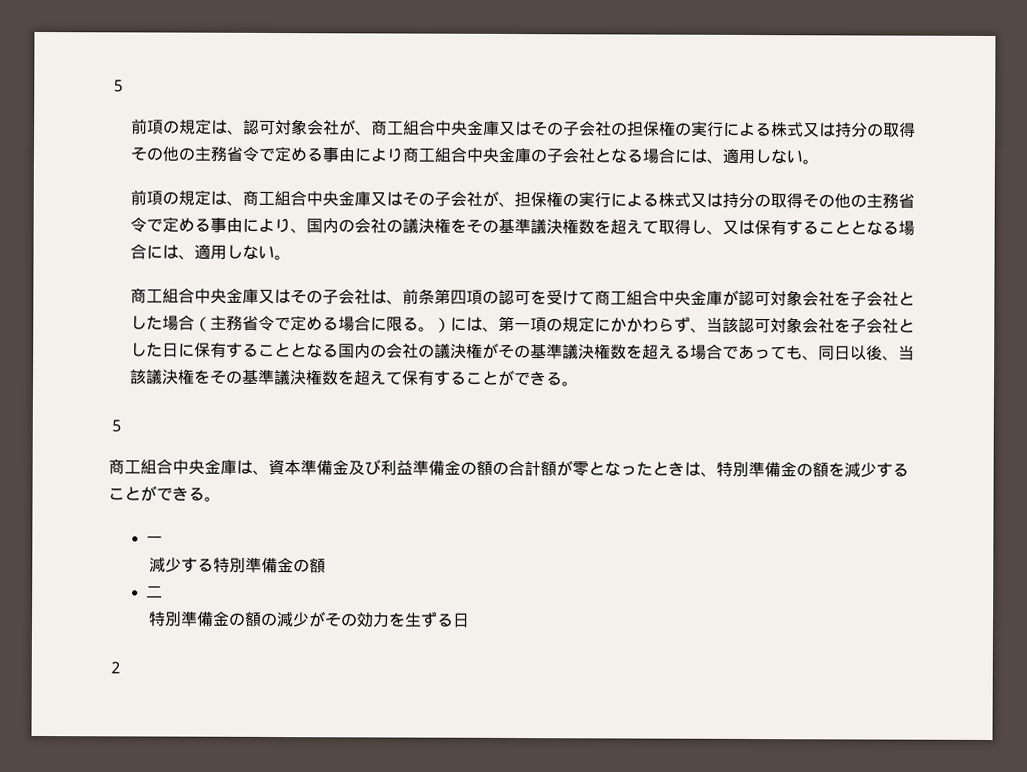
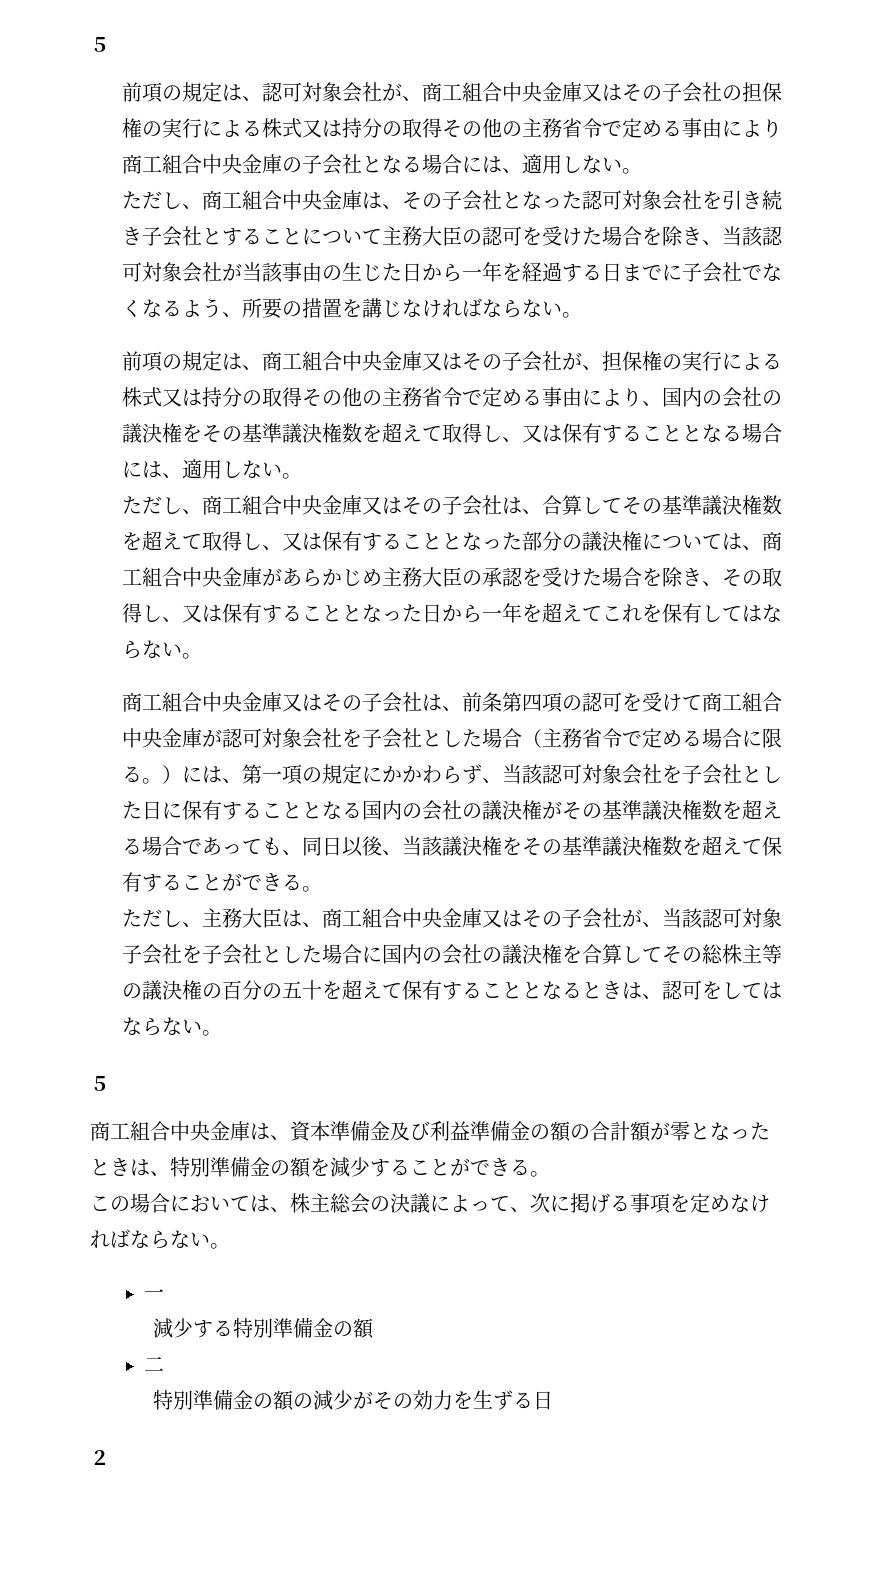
(819, 162) none -> [121,190,782,211] [121,226,783,247] [121,262,782,283] [121,298,582,319] // ただし、商工組合中央金庫は、その子会社となった認可対象会社を引き続き子会社とすることについて主務大臣の認可を受けた場合を除き、当該認可対象会社が当該事由の生じた日から一年を経過する日までに子会社でなくなるよう、所要の措置を講じなければならない。
(291, 257) none -> [121,495,782,516] [121,531,782,551] [121,567,782,587] [121,603,782,623] [121,640,202,659] // ただし、商工組合中央金庫又はその子会社は、合算してその基準議決権数を超えて取得し、又は保有することとなった部分の議決権については、商工組合中央金庫があらかじめ主務大臣の承認を受けた場合を除き、その取得し、又は保有することとなった日から一年を超えてこれを保有してはならない。
(579, 384) none -> [121,908,782,929] [121,944,782,965] [121,980,782,1000] [121,1017,222,1036] // ただし、主務大臣は、商工組合中央金庫又はその子会社が、当該認可対象子会社を子会社とした場合に国内の会社の議決権を合算してその総株主等の議決権の百分の五十を超えて保有することとなるときは、認可をしてはならない。
(221, 499) none -> [90,1193,770,1214] [90,1229,230,1249] // この場合においては、株主総会の決議によって、次に掲げる事項を定めなければならない。

